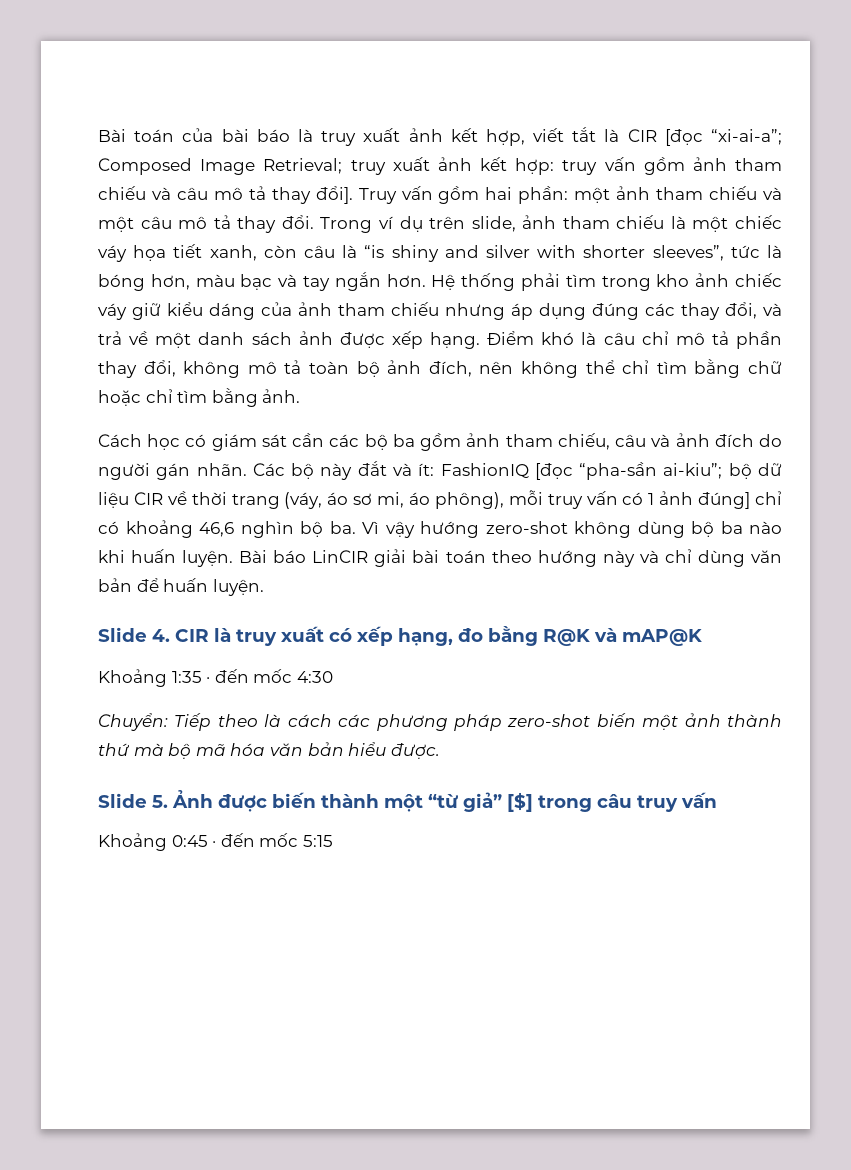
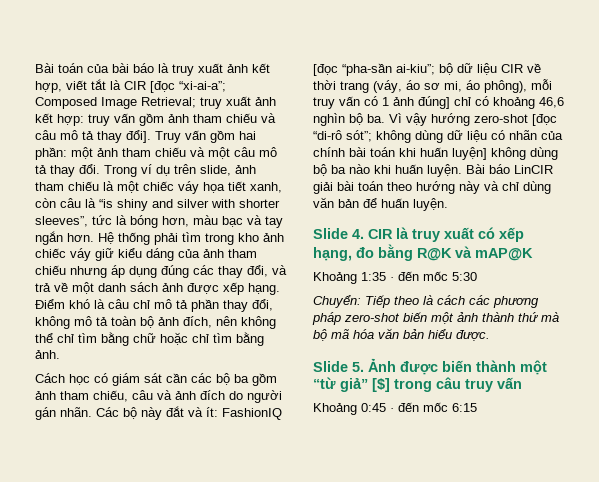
(568, 527) none -> [532,114,557,126] [313,130,563,143] [313,147,487,160] [đọc “di-rô sót”; không dùng dữ liệu có nhãn của chính bài toán khi huấn luyện]
[296,671,333,683] 4:30 -> [452,272,477,281] 5:30
[302,835,333,847] 5:15 -> [452,403,477,412] 6:15

